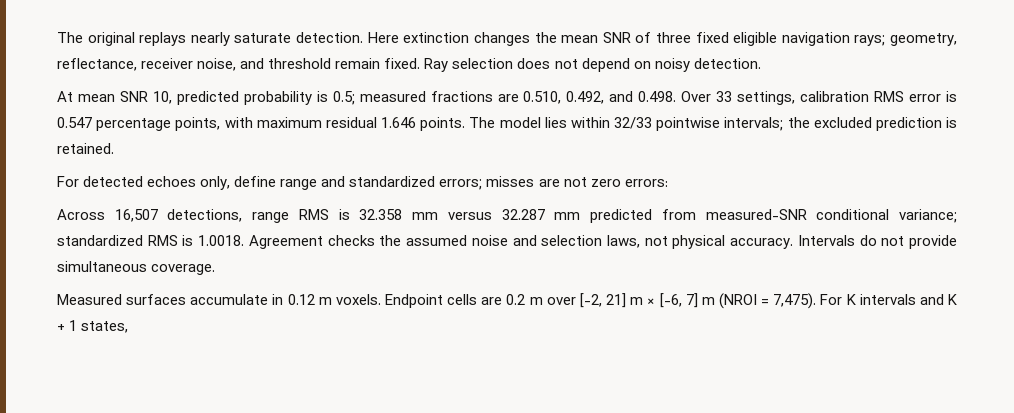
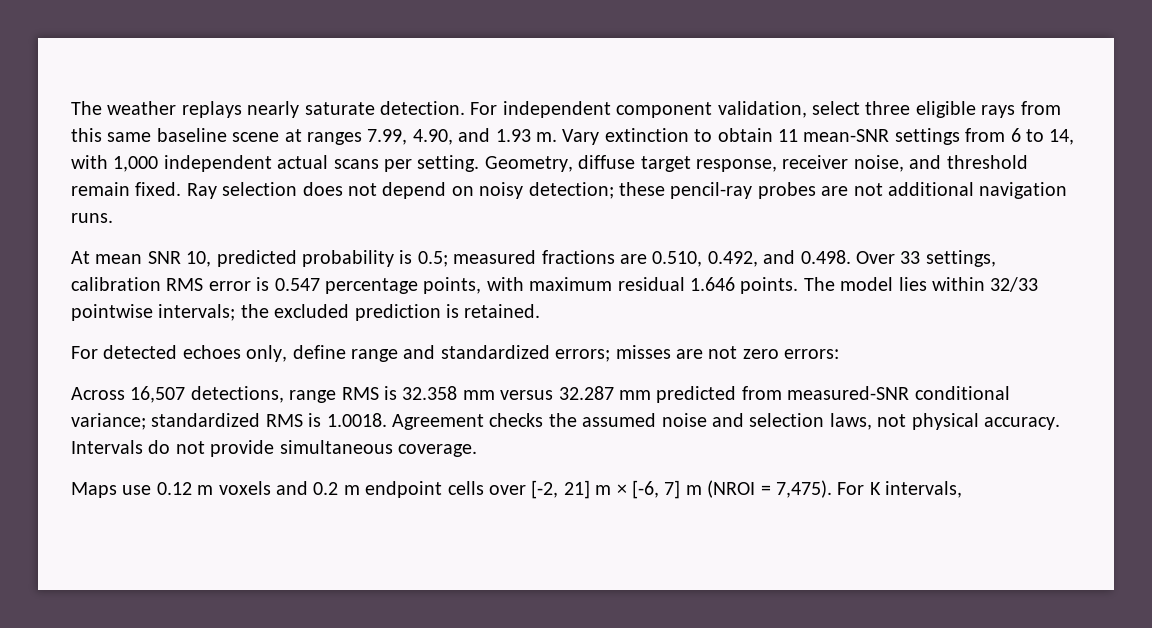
[57,32,135,46] The original -> [71,101,177,115] The weather
[367,32,957,46] [57,58,137,71] Here extinction changes the mean SNR of three fixed eligible navigation rays; geometry, reflectance, -> [470,101,1061,118] [71,128,1075,145] [71,155,777,172] For independent component validation, select three eligible rays from this same baseline scene at ranges 7.99, 4.90, and 1.93 m. Vary extinction to obtain 11 mean-SNR settings from 6 to 14, with 1,000 independent actual scans per setting. Geometry, diffuse target response,
[693,58,761,69] detection. -> [528,182,1068,199] [71,213,113,223] detection; these pencil-ray probes are not additional navigation runs.
[57,294,543,308] Measured surfaces accumulate in 0.12 m voxels. Endpoint cells are 0.2 m -> [71,481,484,498] Maps use 0.12 m voxels and 0.2 m endpoint cells
[859,294,958,305] [57,320,129,333] intervals and K + 1 states, -> [885,481,963,498] intervals,

